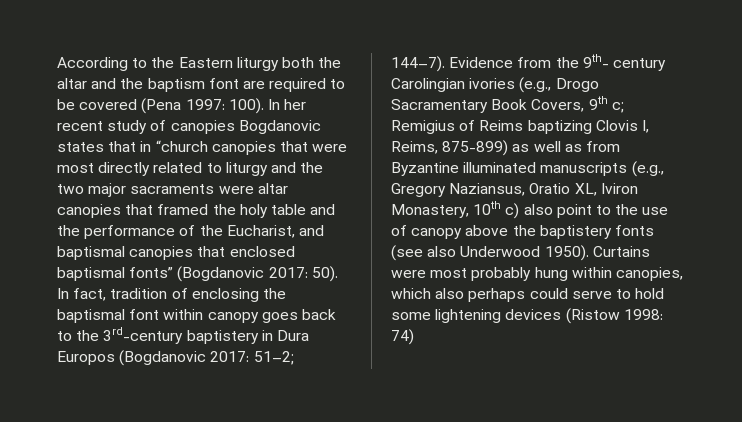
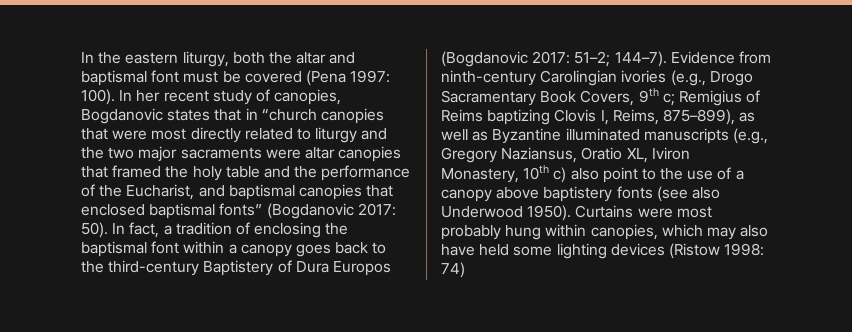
[57,57,342,71] [57,78,346,92] According to the Eastern liturgy both the altar and the baptism font are required to -> [81,51,356,67] [81,70,219,86] In the eastern liturgy, both the altar and baptismal font must
[170,120,235,134] canopies -> [274,89,342,105] canopies,
(107, 294) none -> [163,225,172,235] a
(204, 314) none -> [228,244,237,254] a
[103,327,273,344] 3rd-century baptistery in -> [108,260,292,276] third-century Baptistery of
[555,54,666,71] the 9th- century -> [441,70,536,86] ninth-century
[442,140,509,156] 875-899) -> [662,109,735,125] 875–899),
[585,141,620,152] from -> (489, 136) none
(407, 230) none -> [735,170,744,180] a
[512,225,536,236] the -> (540, 193) none
[435,288,665,302] [391,309,502,323] also perhaps could serve to hold some lightening -> [706,225,769,240] [441,243,607,259] may also have held some lighting

